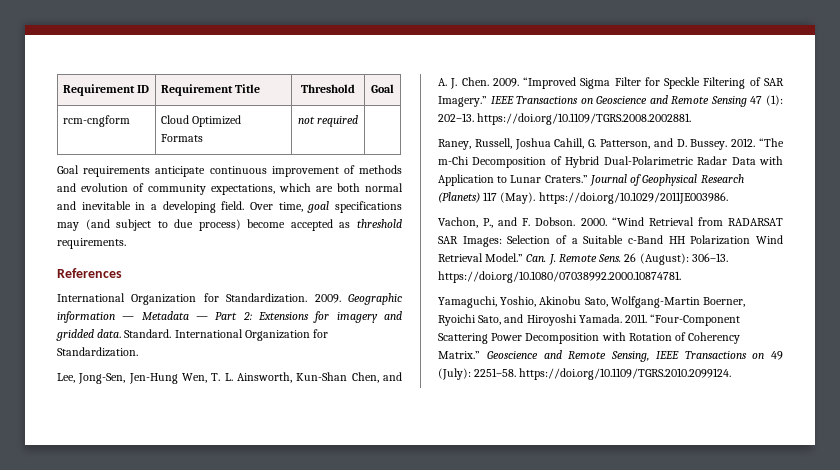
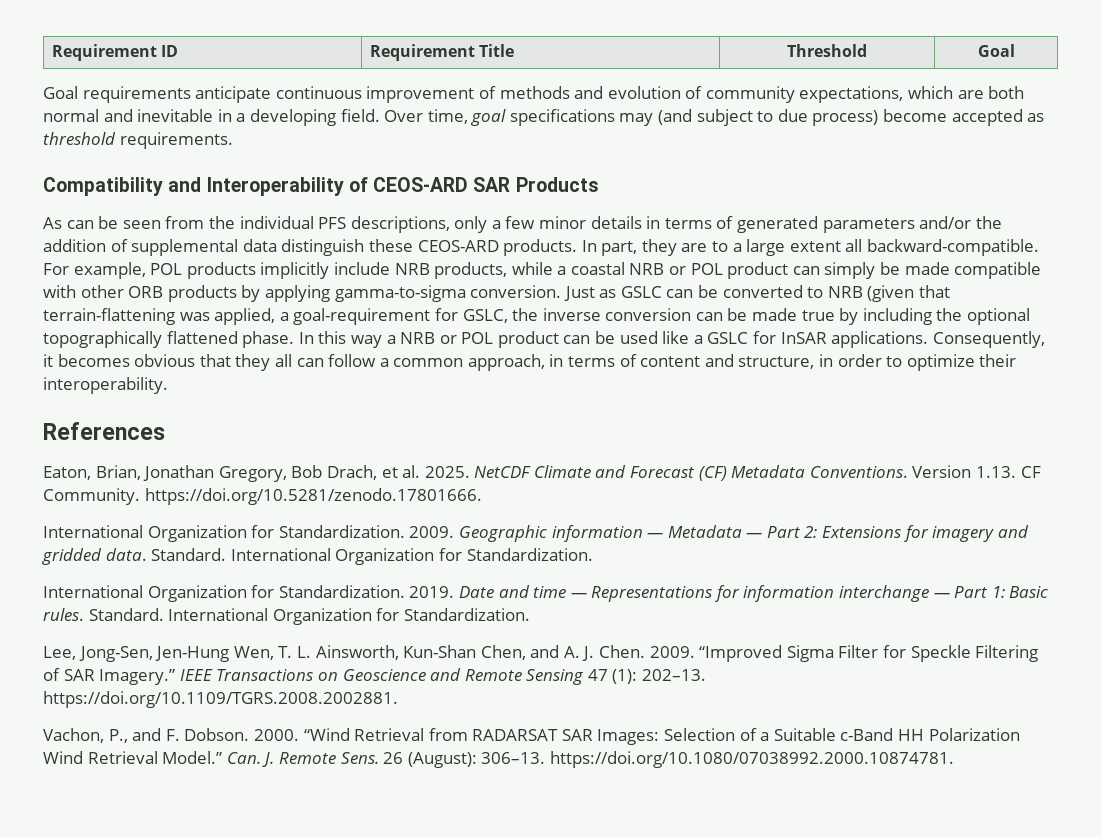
[63,115,131,127] [161,115,242,127] [161,134,204,142] [297,115,359,127] // rcm-cngform | Cloud Optimized Formats | not required | -> (1015, 50) none
[57,268,122,278] References -> [43,177,599,196] [43,216,1002,233] [43,239,1040,256] [43,262,1042,279] [43,285,951,302] [43,308,1031,325] [43,331,1045,348] [43,354,1017,371] [43,377,168,394] [43,422,165,440] [43,465,1041,482] [43,488,482,505] Compatibility and Interoperability of CEOS-ARD SAR Products // As can be seen from the individual PFS descriptions, only a few minor details in terms of generated parameters and/or the addition of supplemental data distinguish these CEOS-ARD products. In part, they are to a large extent all backward-compatible. For example, POL products implicitly include NRB products, while a coastal NRB or POL product can simply be made compatible with other ORB products by applying gamma-to-sigma conversion. Just as GSLC can be converted to NRB (given that terrain-flattening was applied, a goal-requirement for GSLC, the inverse conversion can be made true by including the optional topographically flattened phase. In this way a NRB or POL product can be used like a GSLC for InSAR applications. Consequently, it becomes obvious that they all can follow a common approach, in terms of content and structure, in order to optimize their interoperability. // References // Eaton, Brian, Jonathan Gregory, Bob Drach, et al. 2025. NetCDF Climate and Forecast (CF) Metadata Conventions. Version 1.13. CF Community. https://doi.org/10.5281/zenodo.17801666.
(138, 352) none -> [43,585,1049,602] [43,608,530,625] // International Organization for Standardization. 2019. Date and time — Representations for information interchange — Part 1: Basic rules. Standard. International Organization for Standardization.
[438,138,784,150] [438,156,783,168] [438,174,744,186] [438,192,728,204] // Raney, Russell, Joshua Cahill, G. Patterson, and D. Bussey. 2012. “The m-Chi Decomposition of Hybrid Dual-Polarimetric Radar Data with Application to Lunar Craters.” Journal of Geophysical Research (Planets) 117 (May). https://doi.org/10.1029/2011JE003986. -> (398, 699) none
[438,296,746,308] [438,314,741,326] [438,332,741,344] [438,350,783,362] [438,368,732,380] // Yamaguchi, Yoshio, Akinobu Sato, Wolfgang-Martin Boerner, Ryoichi Sato, and Hiroyoshi Yamada. 2011. “Four-Component Scattering Power Decomposition with Rotation of Coherency Matrix.” Geoscience and Remote Sensing, IEEE Transactions on 49 (July): 2251–58. https://doi.org/10.1109/TGRS.2010.2099124. -> (954, 759) none

